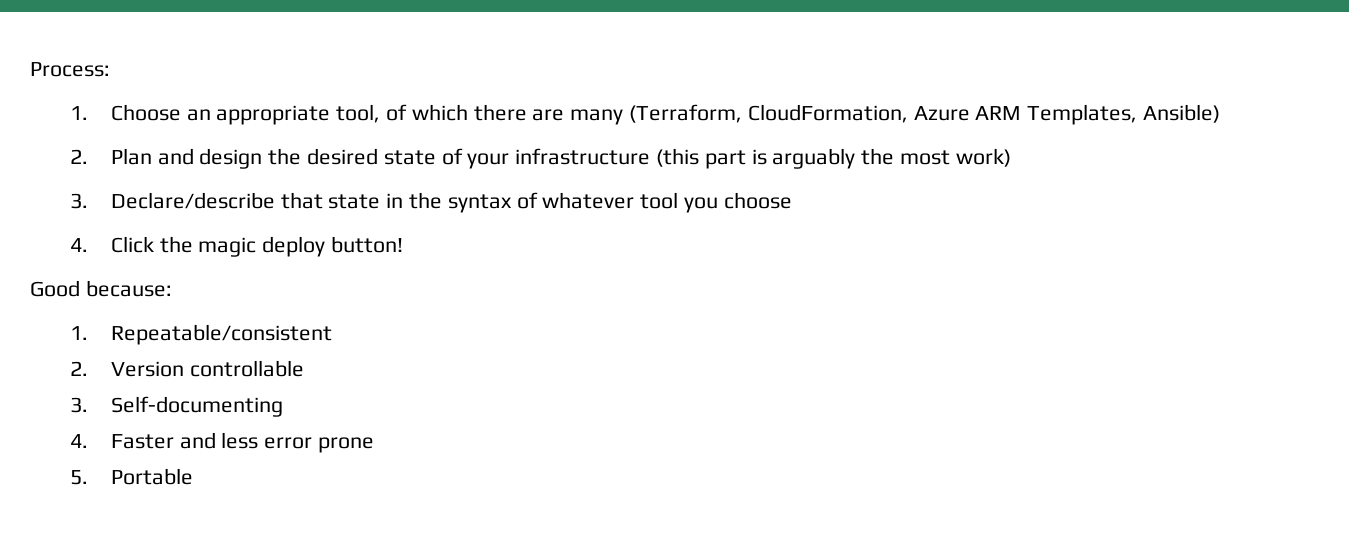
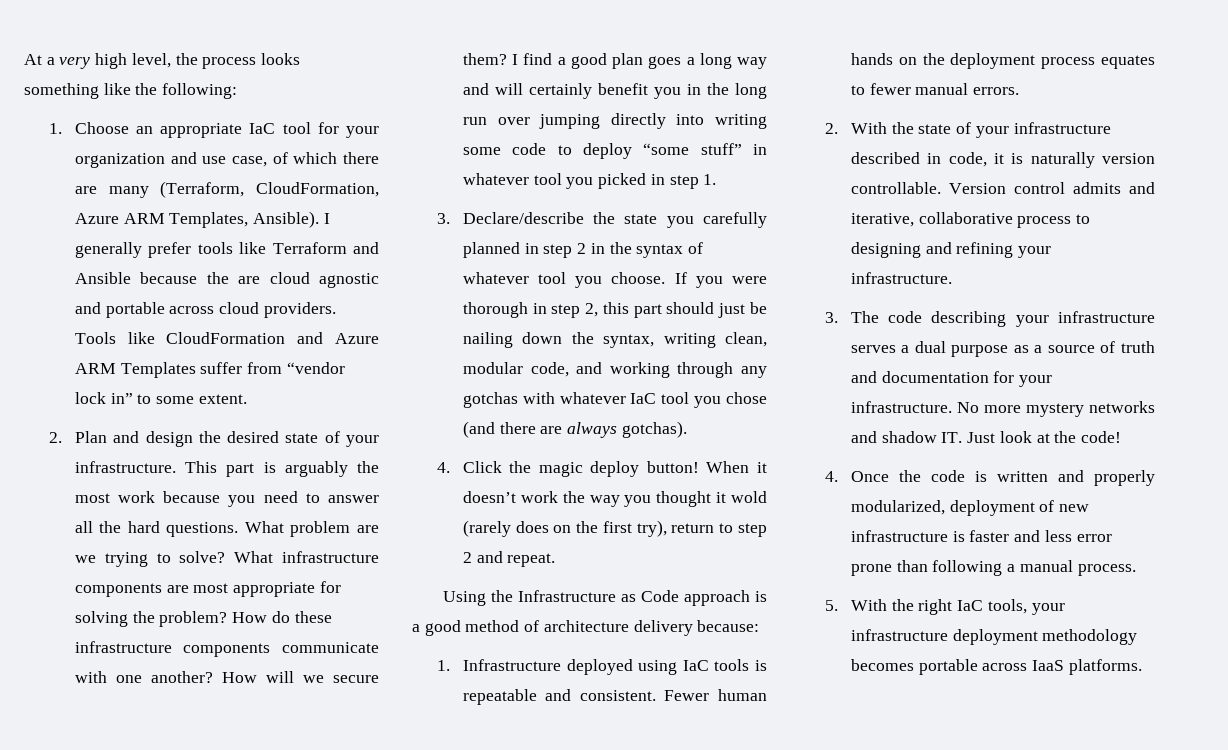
[30,62,110,77] [70,104,381,125] Process: // 1. Choose an appropriate tool, -> [24,53,301,69] [24,83,238,99] [49,122,379,138] [74,152,267,168] At a very high level, the process looks something like the following: // 1. Choose an appropriate IaC tool for your organization and use case,
[1143,104,1221,123] Ansible) -> [253,211,330,228] [74,242,379,258] [74,272,379,288] [74,302,336,318] [74,332,379,344] [74,362,345,378] [74,392,247,404] Ansible). I generally prefer tools like Terraform and Ansible because the are cloud agnostic and portable across cloud providers. Tools like CloudFormation and Azure ARM Templates suffer from “vendor lock in” to some extent.
[515,148,699,167] infrastructure (this -> [74,461,218,473] infrastructure. This
[955,148,1011,167] [70,192,381,209] work) // 3. Declare/describe that state -> [118,491,379,507] [74,521,379,537] [74,551,379,567] [74,581,341,597] [74,611,332,627] [74,641,379,657] [74,671,379,683] [462,53,767,69] [462,83,767,99] [462,113,767,129] [462,143,767,159] [462,173,717,189] [437,212,767,228] [462,242,587,258] work because you need to answer all the hard questions. What problem are we trying to solve? What infrastructure components are most appropriate for solving the problem? How do these infrastructure components communicate with one another? How will we secure them? I find a good plan goes a long way and will certainly benefit you in the long run over jumping directly into writing some code to deploy “some stuff” in whatever tool you picked in step 1. // 3. Declare/describe the state you carefully planned in step 2
[723,192,792,209] choose -> [611,272,767,288] [462,302,767,318] [462,332,767,348] [462,362,767,378] [462,392,767,408] [462,421,687,438] choose. If you were thorough in step 2, this part should just be nailing down the syntax, writing clean, modular code, and working through any gotchas with whatever IaC tool you chose (and there are always gotchas).
[30,280,172,297] [70,324,332,345] [70,360,304,377] [70,396,283,417] [70,432,374,453] [70,468,193,485] // Good because: // 1. Repeatable/consistent // 2. Version controllable // 3. Self-documenting // 4. Faster and less error prone // 5. Portable -> [706,461,767,473] [462,491,767,507] [462,520,767,537] [462,551,556,567] [442,590,767,606] [412,620,760,636] [437,659,767,675] [462,689,767,705] [850,53,1155,69] [850,83,1020,95] [825,122,1111,138] [850,152,1155,168] [850,182,1155,194] [850,212,1091,228] [850,242,1052,258] [850,272,952,284] [825,311,1155,327] [850,341,1155,357] [850,371,1053,387] [850,401,1155,417] [850,431,1121,443] [825,470,1155,486] [850,500,1090,516] [850,530,1112,542] [850,560,1136,576] [825,599,1065,615] [850,629,1138,645] [850,659,1142,675] When it doesn’t work the way you thought it wold (rarely does on the first try), return to step 2 and repeat. // Using the Infrastructure as Code approach is a good method of architecture delivery because: // 1. Infrastructure deployed using IaC tools is repeatable and consistent. Fewer human hands on the deployment process equates to fewer manual errors. // 2. With the state of your infrastructure described in code, it is naturally version controllable. Version control admits and iterative, collaborative process to designing and refining your infrastructure. // 3. The code describing your infrastructure serves a dual purpose as a source of truth and documentation for your infrastructure. No more mystery networks and shadow IT. Just look at the code! // 4. Once the code is written and properly modularized, deployment of new infrastructure is faster and less error prone than following a manual process. // 5. With the right IaC tools, your infrastructure deployment methodology becomes portable across IaaS platforms.

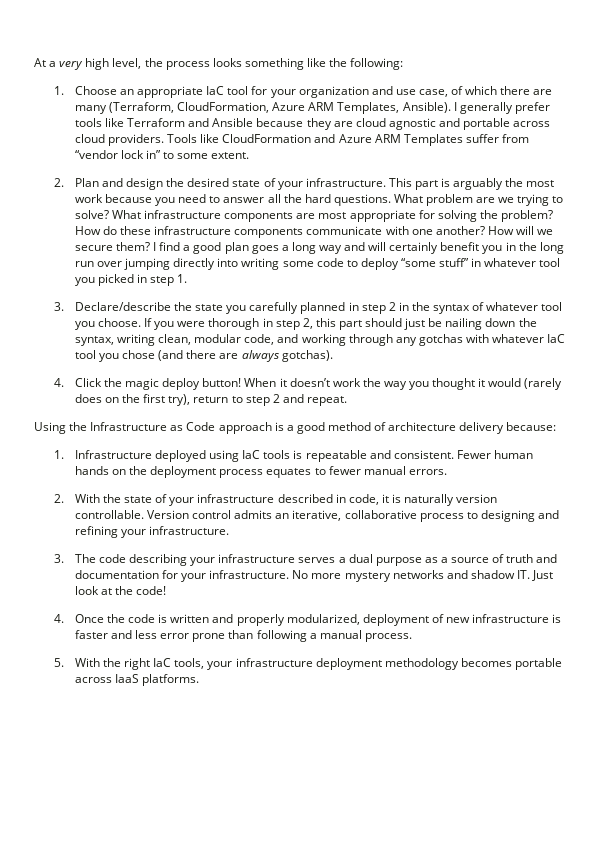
[206,272,229,284] the -> [306,118,332,130] they
[731,491,767,503] wold -> [488,378,522,387] would
[1129,182,1155,194] and -> [275,513,290,519] an

